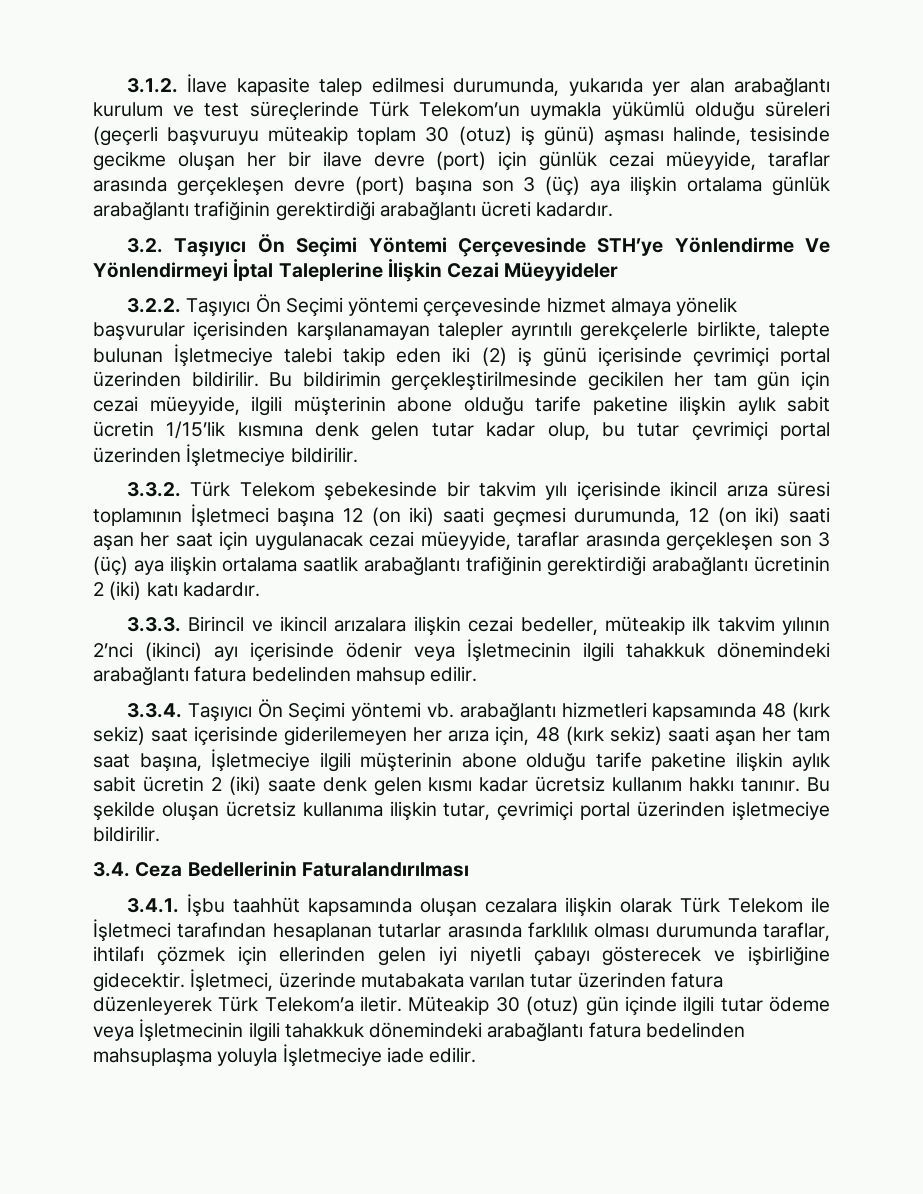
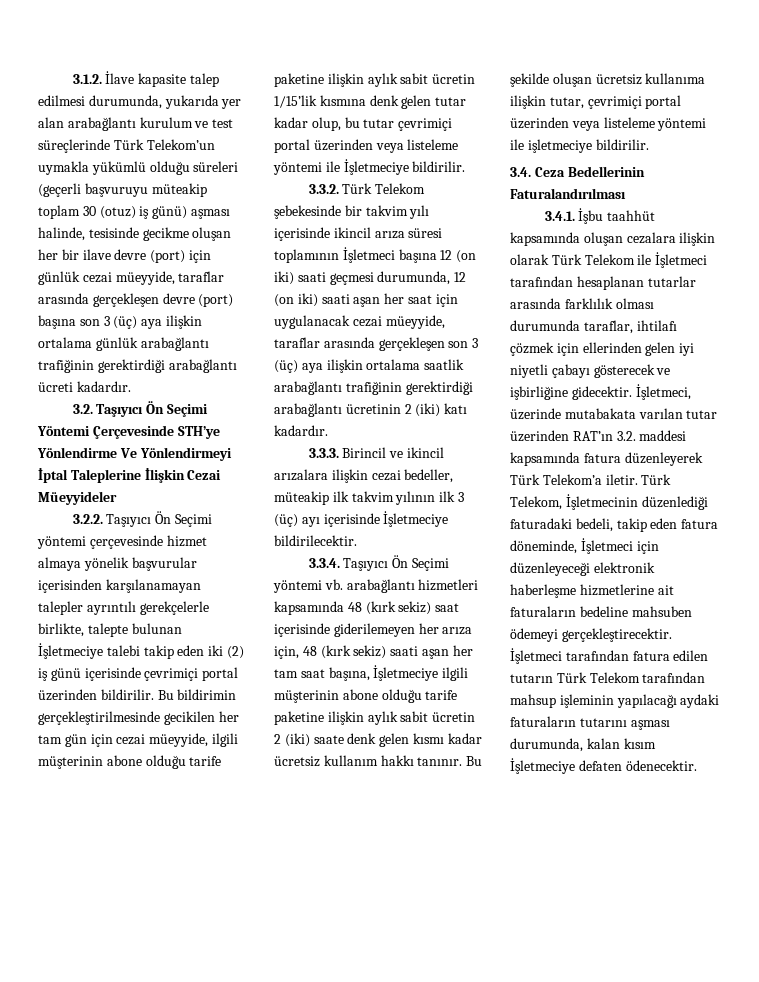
(181, 455) none -> [375,139,459,153] [273,161,340,175] veya listeleme yöntemi ile
[93,639,830,662] [93,666,478,686] 2’nci (ikinci) ayı içerisinde ödenir veya İşletmecinin ilgili tahakkuk dönemindeki arabağlantı fatura bedelinden mahsup edilir. -> [439,491,464,502] [274,511,449,527] [274,535,357,546] ilk 3 (üç) ayı içerisinde İşletmeciye bildirilecektir.
(726, 809) none -> [571,117,707,131] [510,139,524,150] veya listeleme yöntemi ile
(666, 980) none -> [572,430,687,441] [510,452,580,466] RAT’ın 3.2. maddesi kapsamında
[408,996,831,1016] [93,1019,745,1042] [93,1044,477,1067] Müteakip 30 (otuz) gün içinde ilgili tutar ödeme veya İşletmecinin ilgili tahakkuk dönemindeki arabağlantı fatura bedelinden mahsuplaşma yoluyla İşletmeciye iade edilir. -> [641,474,672,485] [510,494,708,510] [510,518,719,532] [510,538,659,554] [510,562,655,576] [510,584,674,598] [510,606,692,617] [510,628,672,642] [510,648,709,664] [510,672,706,683] [510,694,720,708] [510,716,670,730] [510,738,656,752] [510,758,697,774] Türk Telekom, İşletmecinin düzenlediği faturadaki bedeli, takip eden fatura döneminde, İşletmeci için düzenleyeceği elektronik haberleşme hizmetlerine ait faturaların bedeline mahsuben ödemeyi gerçekleştirecektir. İşletmeci tarafından fatura edilen tutarın Türk Telekom tarafından mahsup işleminin yapılacağı aydaki faturaların tutarını aşması durumunda, kalan kısım İşletmeciye defaten ödenecektir.

